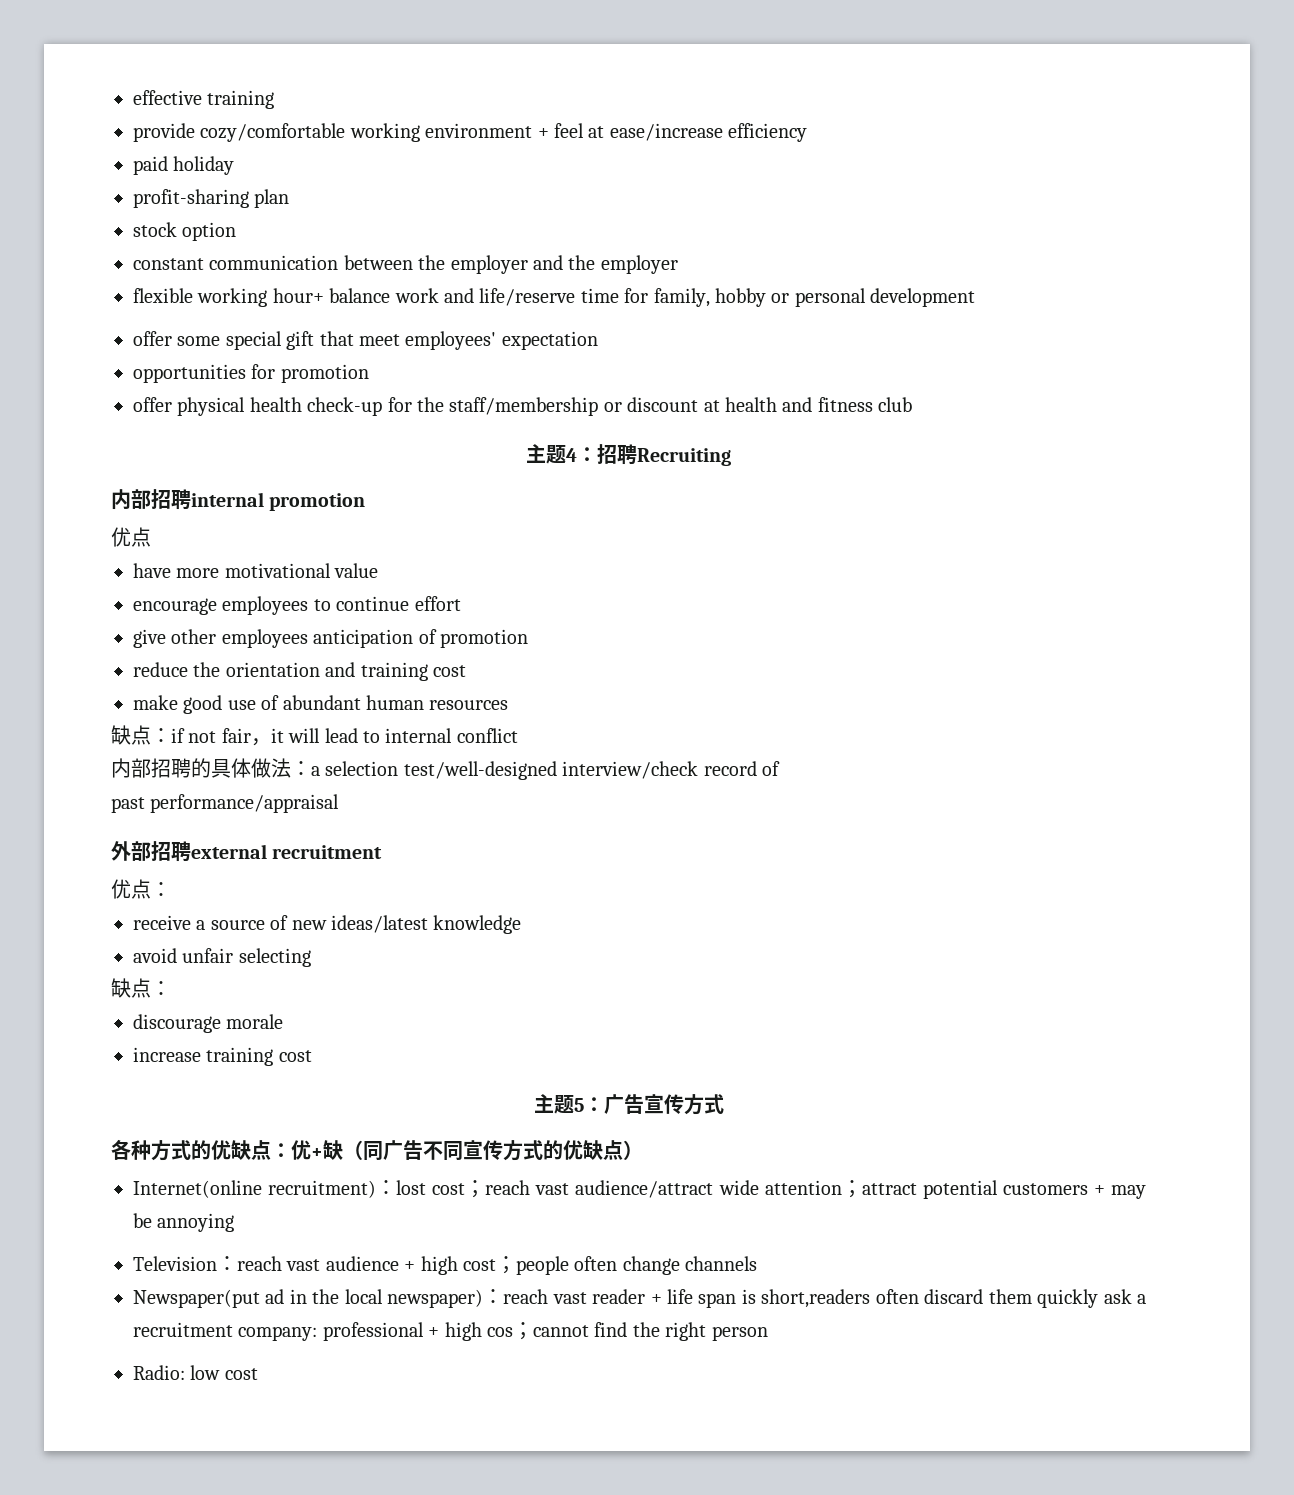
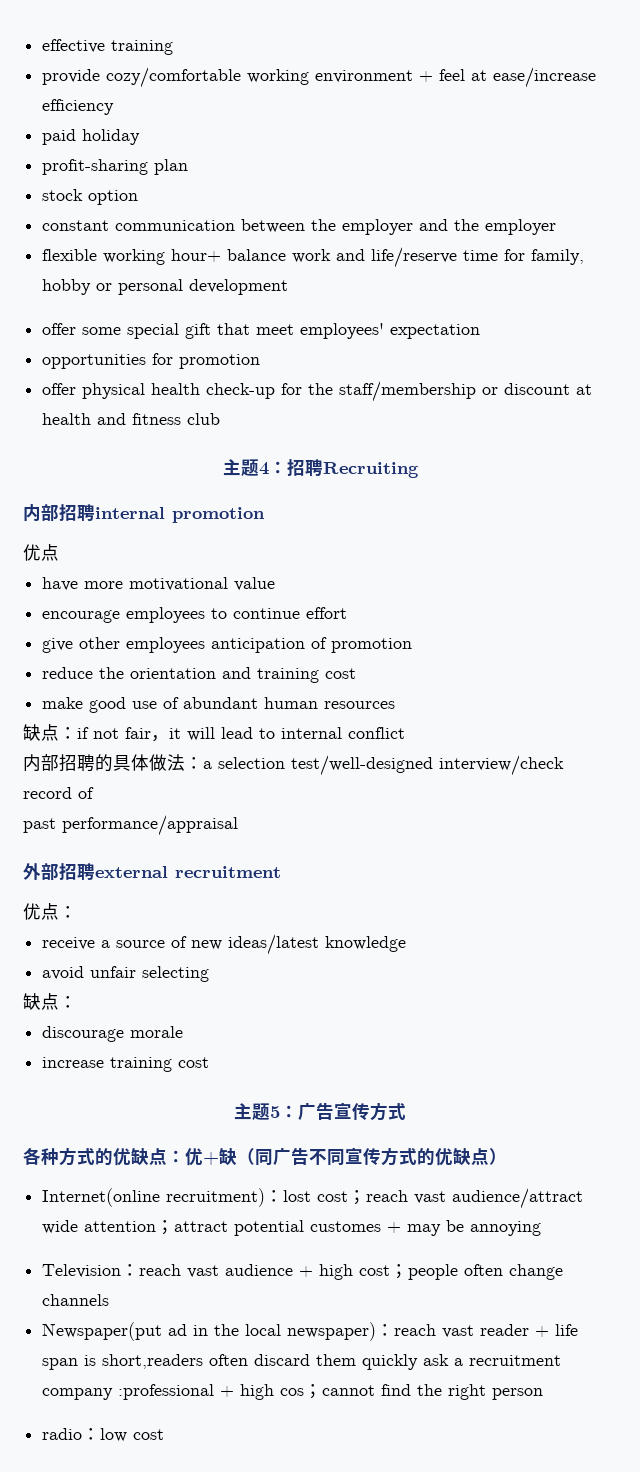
[1002,1183,1088,1195] customers -> [310,1221,382,1232] customes
[238,1322,424,1341] company: professional -> [42,1384,215,1400] company :professional
[133,1365,185,1380] Radio: -> [42,1428,101,1440] radio：

